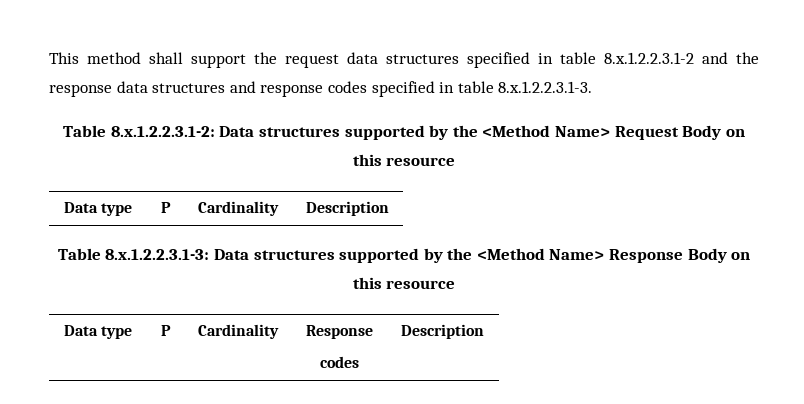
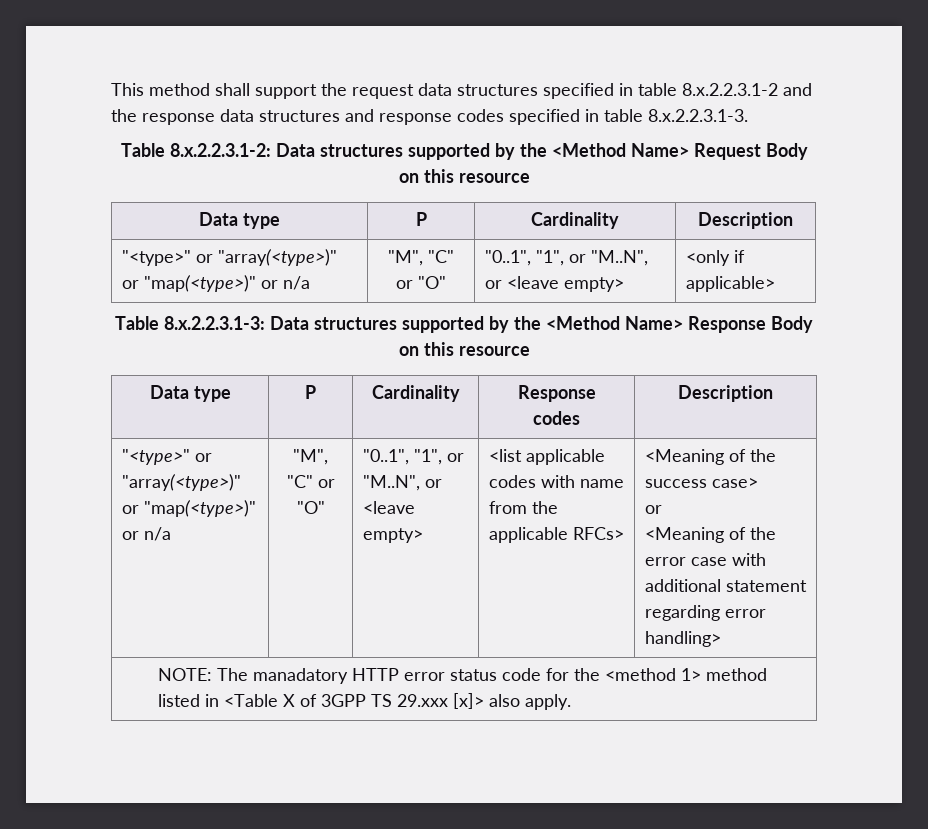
[604,52,694,64] 8.x.1.2.2.3.1-2 -> [682,83,778,96] 8.x.2.2.3.1-2
[498,81,593,93] [63,125,215,137] 8.x.1.2.2.3.1-3. // Table 8.x.1.2.2.3.1-2: -> [648,109,748,122] [120,143,271,157] 8.x.2.2.3.1-3. // Table 8.x.2.2.3.1-2:
[57,248,210,260] // Table 8.x.1.2.2.3.1-3: -> [121,249,337,266] [121,275,310,292] [388,250,454,266] [396,276,446,289] [484,250,648,266] [484,276,624,292] [685,250,745,266] [685,276,775,292] [115,316,265,330] // "<type>" or "array(<type>)" or "map(<type>)" or n/a | "M", "C" or "O" | "0..1", "1", or "M..N", or <leave empty> | <only if applicable> // Table 8.x.2.2.3.1-3:
(484, 331) none -> [121,449,212,465] [121,474,241,491] [121,500,256,517] [121,527,171,541] [293,449,328,465] [286,475,335,488] [296,501,325,514] [362,449,464,465] [362,475,442,491] [362,501,415,514] [362,528,423,543] [488,449,605,465] [488,475,624,488] [488,501,558,514] [488,527,624,543] [644,449,776,465] [644,478,758,488] [644,505,662,514] [644,527,776,543] [644,553,766,566] [644,579,807,592] [644,605,766,621] [644,631,721,647] [157,668,767,684] [157,693,571,710] // "<type>" or "array(<type>)" or "map(<type>)" or n/a | "M", "C" or "O" | "0..1", "1", or "M..N", or <leave empty> | <list applicable codes with name from the applicable RFCs> | <Meaning of the success case> // or // <Meaning of the error case with additional statement regarding error handling> // NOTE: The manadatory HTTP error status code for the <method 1> method listed in <Table X of 3GPP TS 29.xxx [x]> also apply.

